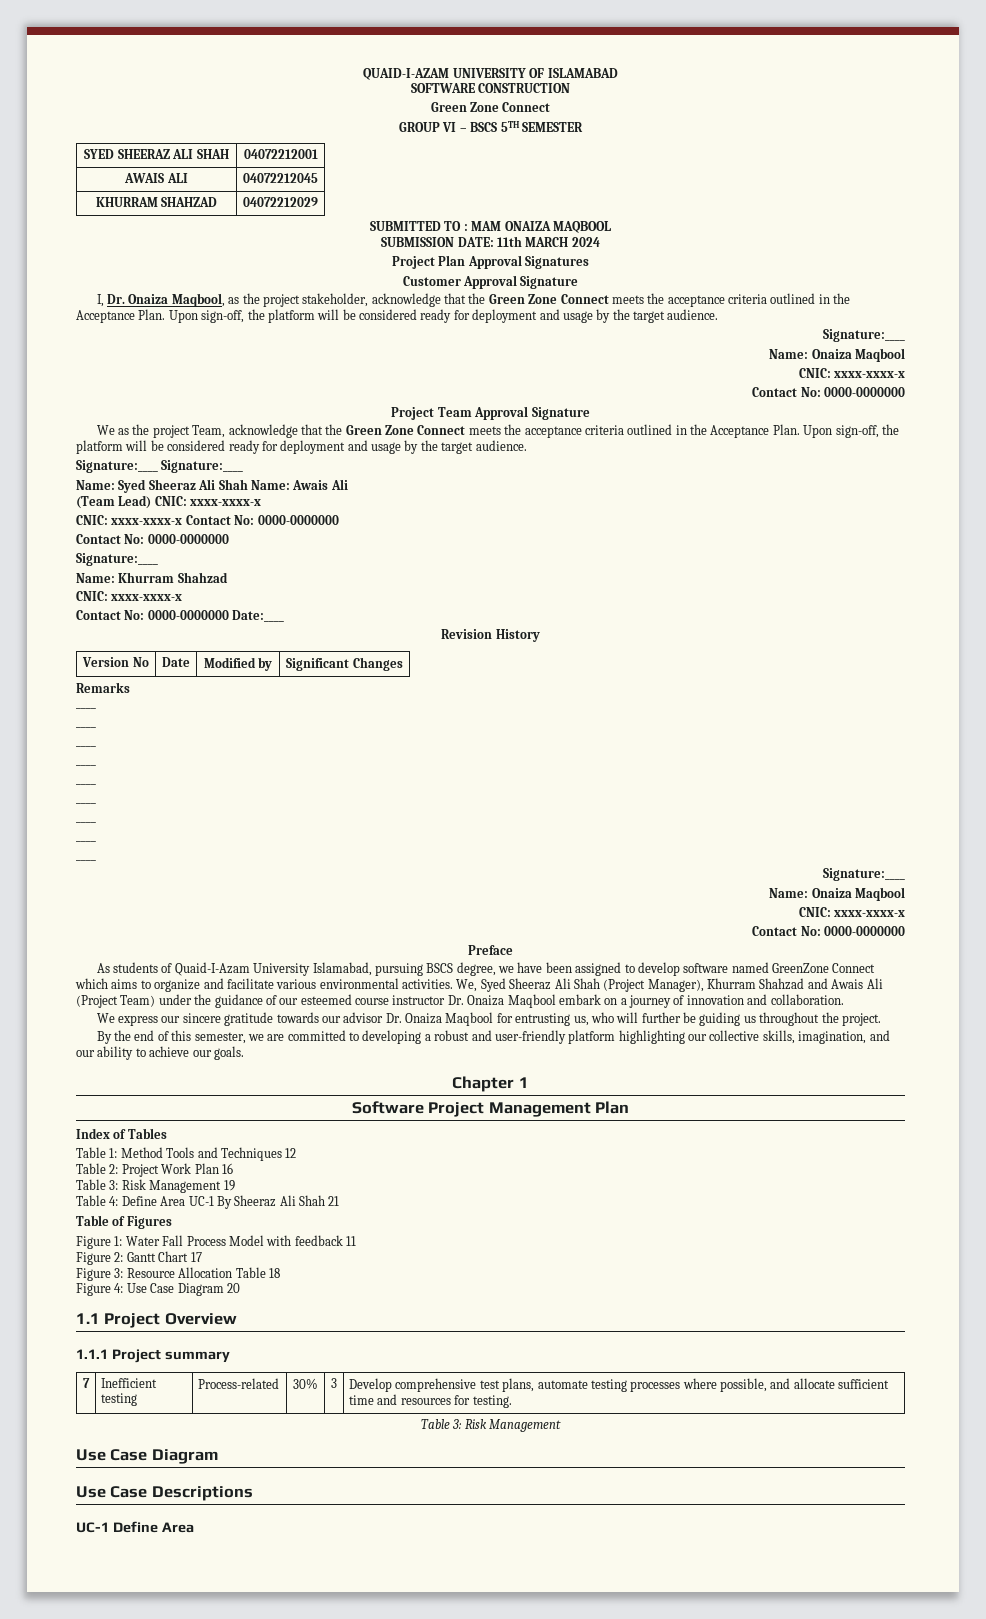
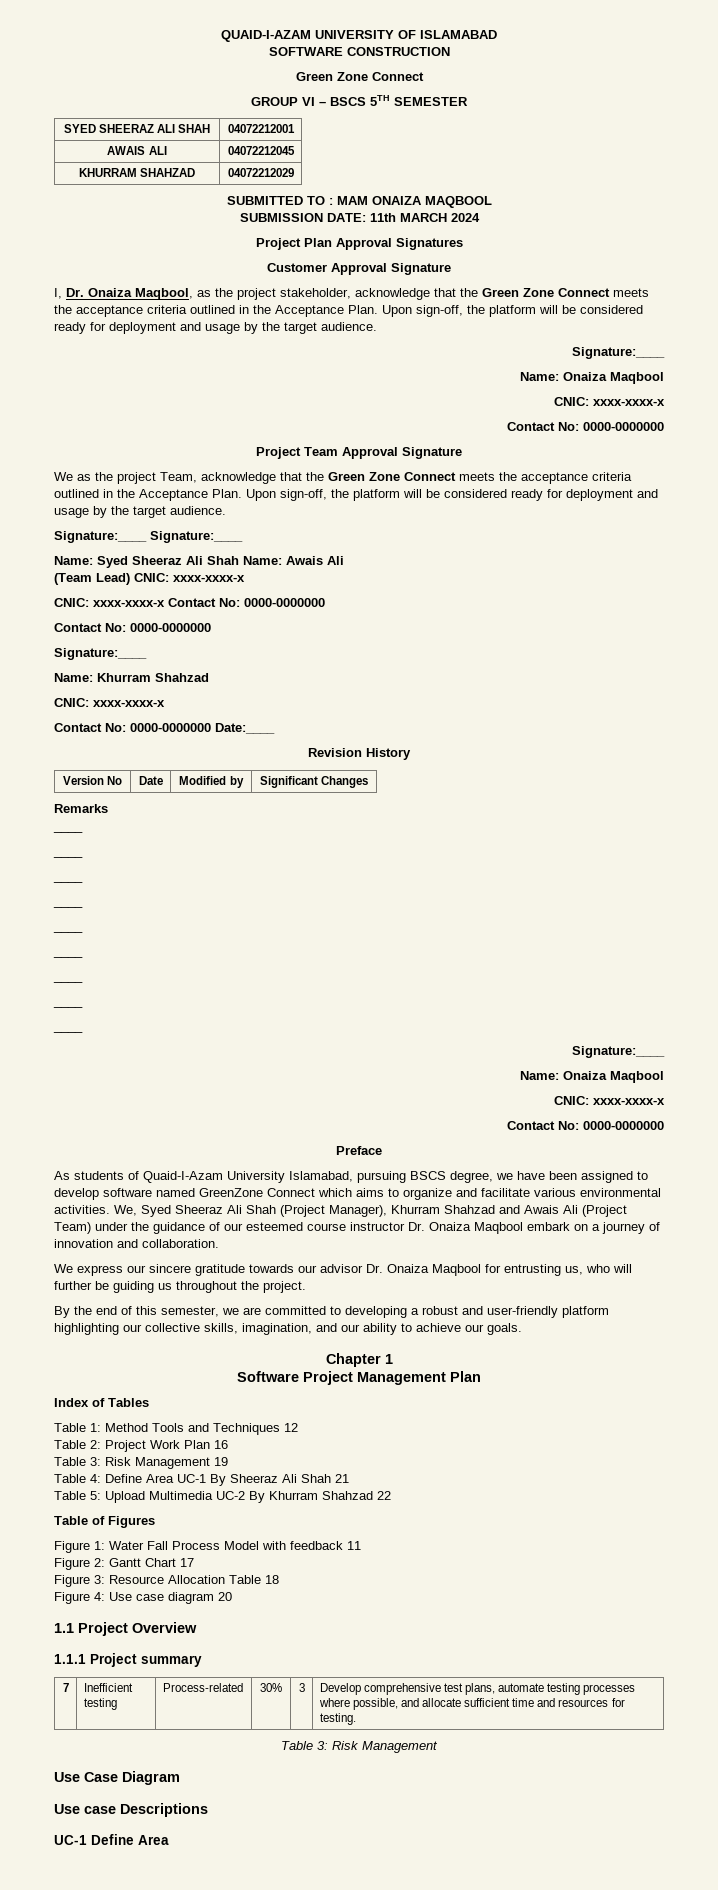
(340, 1201) none -> [54,1491,391,1503] // Table 5: Upload Multimedia UC-2 By Khurram Shahzad 22
[150,1283,224,1296] Case Diagram -> [136,1592,214,1604] case diagram
[110,1486,148,1498] Case -> [84,1806,116,1814] case

